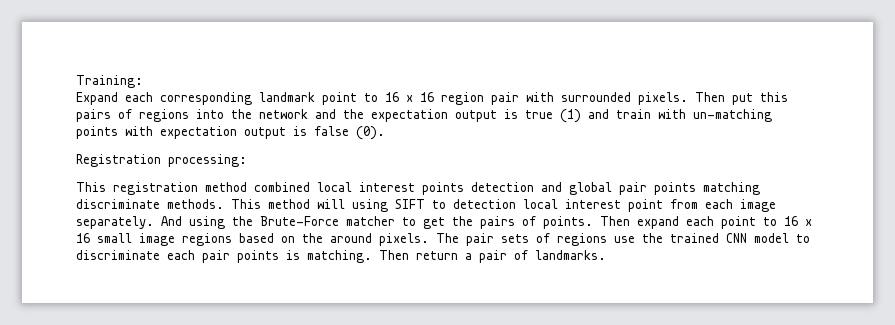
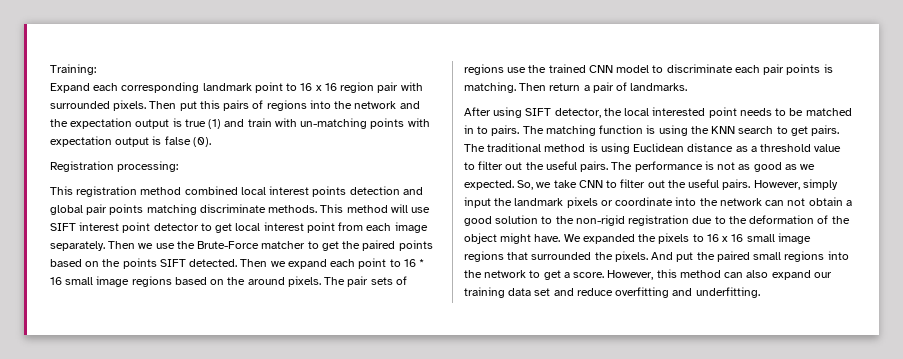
[352,199,516,212] using SIFT to detection -> [411,207,431,213] [50,222,233,233] use SIFT interest point detector to get
[161,216,225,229] And using -> [108,241,175,249] Then we use
[480,216,630,229] pairs of points. Then -> [362,240,433,251] [50,258,286,269] paired points based on the points SIFT detected. Then we
[805,219,812,226] x -> [419,259,425,267] *
(606, 255) none -> [464,107,852,118] [464,125,840,136] [464,143,842,154] [464,161,816,172] [464,179,838,190] [464,197,852,208] [464,215,850,226] [464,233,811,244] [464,251,849,262] [464,269,832,280] [464,287,760,298] // After using SIFT detector, the local interested point needs to be matched in to pairs. The matching function is using the KNN search to get pairs. The traditional method is using Euclidean distance as a threshold value to filter out the useful pairs. The performance is not as good as we expected. So, we take CNN to filter out the useful pairs. However, simply input the landmark pixels or coordinate into the network can not obtain a good solution to the non-rigid registration due to the deformation of the object might have. We expanded the pixels to 16 x 16 small image regions that surrounded the pixels. And put the paired small regions into the network to get a score. However, this method can also expand our training data set and reduce overfitting and underfitting.

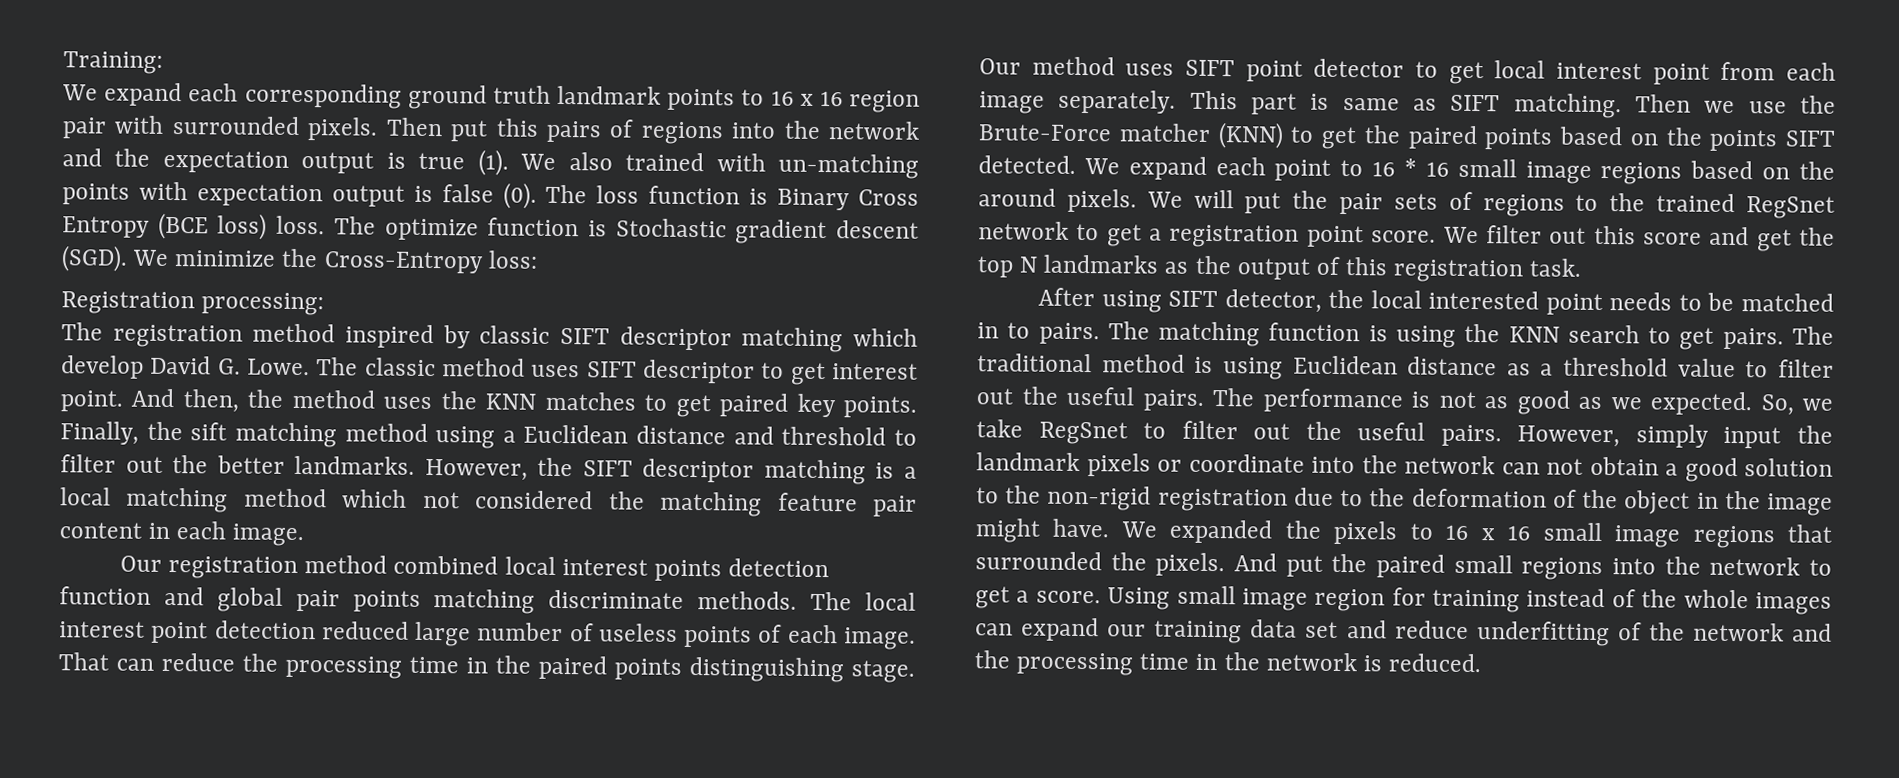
[50,82,283,93] Expand each corresponding landmark point -> [62,82,736,111] We expand each corresponding ground truth landmark points
[208,118,272,129] (1) and train -> [477,149,705,176] (1). We also trained
[50,161,179,172] [50,186,73,195] // Registration processing: // This -> [545,184,919,211] [62,212,920,245] [61,245,538,274] [61,291,325,316] [61,322,918,353] [61,355,919,386] [60,388,917,418] [60,421,917,449] [60,454,917,485] [60,487,918,517] [59,521,305,547] [120,555,163,572] The loss function is Binary Cross Entropy (BCE loss) loss. The optimize function is Stochastic gradient descent (SGD). We minimize the Cross-Entropy loss: // Registration processing: // The registration method inspired by classic SIFT descriptor matching which develop David G. Lowe. The classic method uses SIFT descriptor to get interest point. And then, the method uses the KNN matches to get paired key points. Finally, the sift matching method using a Euclidean distance and threshold to filter out the better landmarks. However, the SIFT descriptor matching is a local matching method which not considered the matching feature pair content in each image. // Our
(400, 190) none -> [59,586,151,605] function
[320,204,431,213] [50,222,120,231] This method will use SIFT interest -> [810,591,917,611] [59,620,916,650] [58,652,915,683] [979,56,1235,77] The local interest point detection reduced large number of useless points of each image. That can reduce the processing time in the paired points distinguishing stage. Our method uses SIFT
(105, 246) none -> [1189,90,1622,119] This part is same as SIFT matching.
(306, 245) none -> [1217,122,1284,149] (KNN)
[240,259,286,267] Then we -> [1083,158,1120,175] We
[324,277,346,285] The -> [1146,189,1329,214] We will put the
[507,67,527,73] use -> [1575,194,1599,211] to
[588,64,833,75] [464,82,688,93] CNN model to discriminate each pair points is matching. Then return a pair of landmarks. -> [1746,196,1835,219] [978,221,1835,252] [977,254,1583,283] RegSnet network to get a registration point score. We filter out this score and get the top N landmarks as the output of this registration task.
[578,180,603,188] CNN -> [1038,421,1128,445] RegSnet
(497, 238) none -> [1696,490,1834,516] in the image
[607,269,769,280] However, this method can also -> [1107,585,1832,615] [975,623,1013,636] Using small image region for training instead of the whole images can
[615,287,760,298] overfitting and underfitting. -> [1476,621,1832,647] [974,650,1482,676] underfitting of the network and the processing time in the network is reduced.

